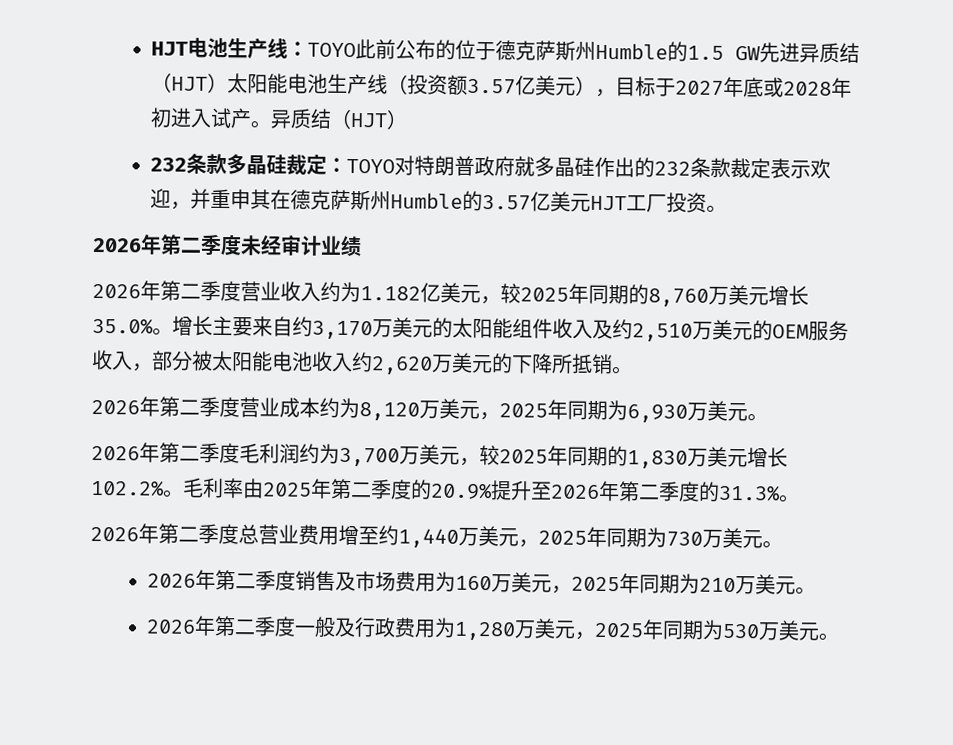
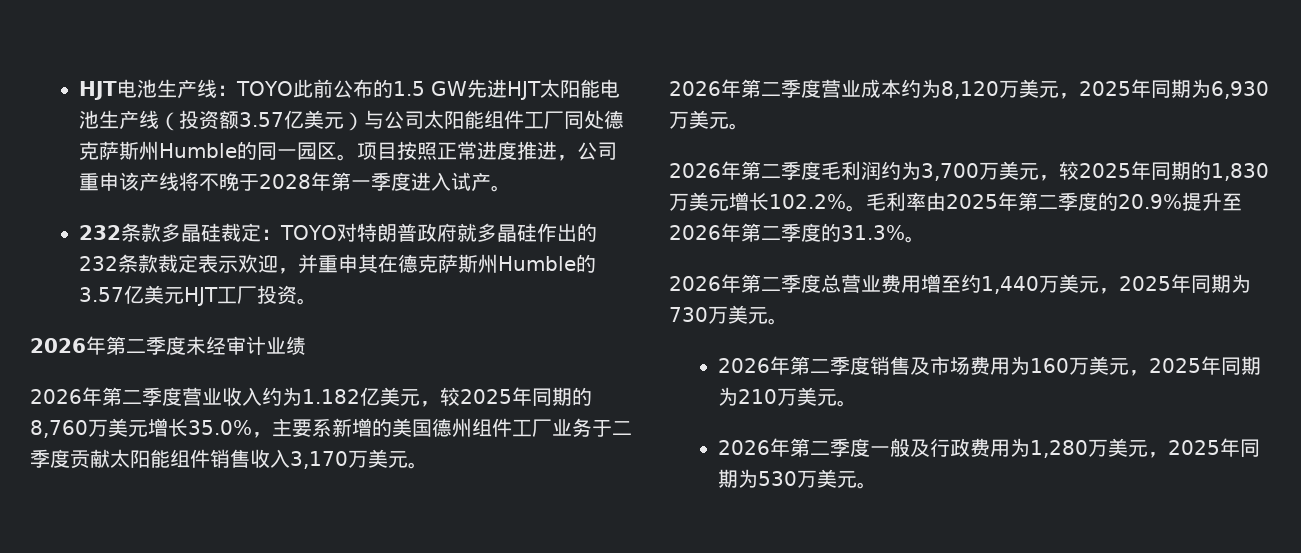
[454,39,860,63] [150,72,228,94] 位于德克萨斯州Humble的1.5 GW先进异质结（HJT） -> [393,79,542,100] 1.5 GW先进HJT
[594,76,852,98] [149,107,172,128] ，目标于2027年底或2028年初 -> [364,110,625,129] [79,141,618,161] [79,172,412,191] 与公司太阳能组件工厂同处德克萨斯州Humble的同一园区。项目按照正常进度推进，公司重申该产线将不晚于2028年第一季度
[269,108,408,130] 异质结（HJT） -> (512, 188) none
[152,315,849,342] [92,349,613,375] 。增长主要来自约3,170万美元的太阳能组件收入及约2,510万美元的OEM服务收入，部分被太阳能电池收入约2,620万美元的下降所抵销 -> [252,418,632,438] [30,449,408,469] ，主要系新增的美国德州组件工厂业务于二季度贡献太阳能组件销售收入3,170万美元

